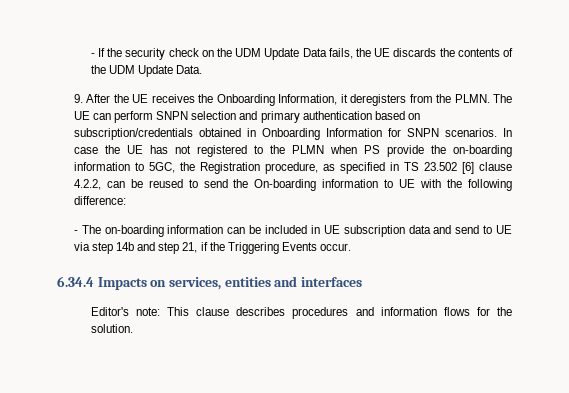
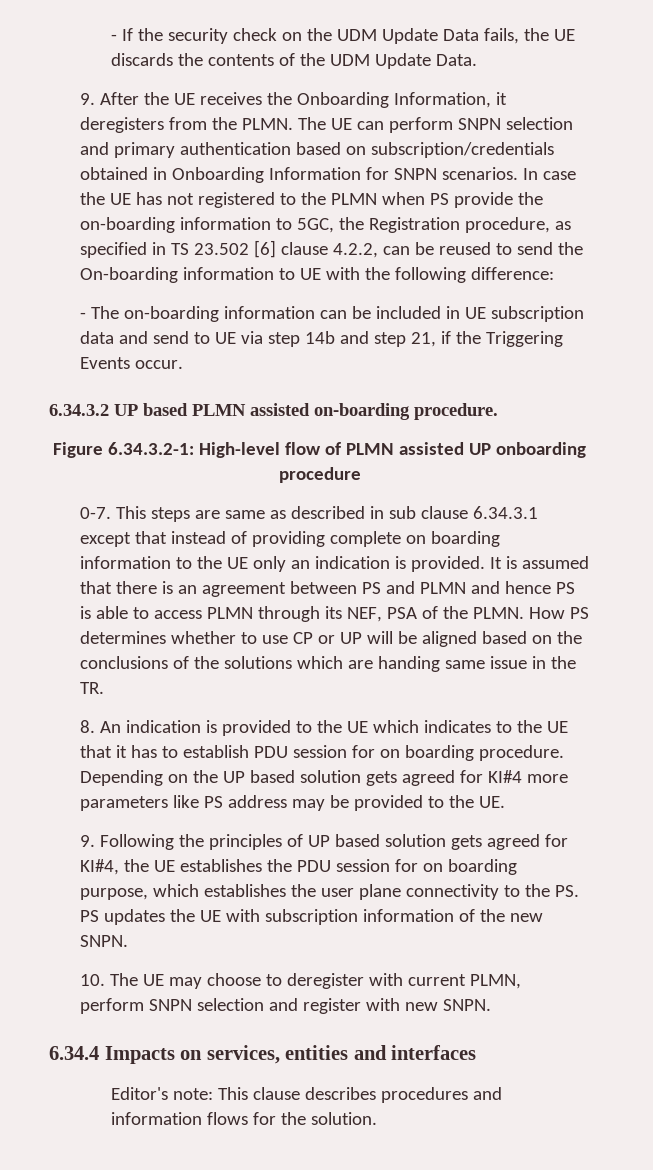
(351, 247) none -> [49,403,498,420] [53,442,586,458] [278,467,361,483] [80,506,539,522] [80,531,501,547] [80,556,590,572] [80,581,576,597] [80,606,590,622] [80,631,583,647] [80,656,577,672] [80,682,105,694] [80,720,569,736] [80,745,565,761] [80,770,569,786] [80,795,506,811] [80,834,569,850] [80,859,518,875] [80,884,580,900] [80,909,544,925] [80,935,129,947] [80,973,522,989] [80,998,492,1014] // 6.34.3.2 UP based PLMN assisted on-boarding procedure. // Figure 6.34.3.2-1: High-level flow of PLMN assisted UP onboarding procedure // 0-7. This steps are same as described in sub clause 6.34.3.1 except that instead of providing complete on boarding information to the UE only an indication is provided. It is assumed that there is an agreement between PS and PLMN and hence PS is able to access PLMN through its NEF, PSA of the PLMN. How PS determines whether to use CP or UP will be aligned based on the conclusions of the solutions which are handing same issue in the TR. // 8. An indication is provided to the UE which indicates to the UE that it has to establish PDU session for on boarding procedure. Depending on the UP based solution gets agreed for KI#4 more parameters like PS address may be provided to the UE. // 9. Following the principles of UP based solution gets agreed for KI#4, the UE establishes the PDU session for on boarding purpose, which establishes the user plane connectivity to the PS. PS updates the UE with subscription information of the new SNPN. // 10. The UE may choose to deregister with current PLMN, perform SNPN selection and register with new SNPN.

